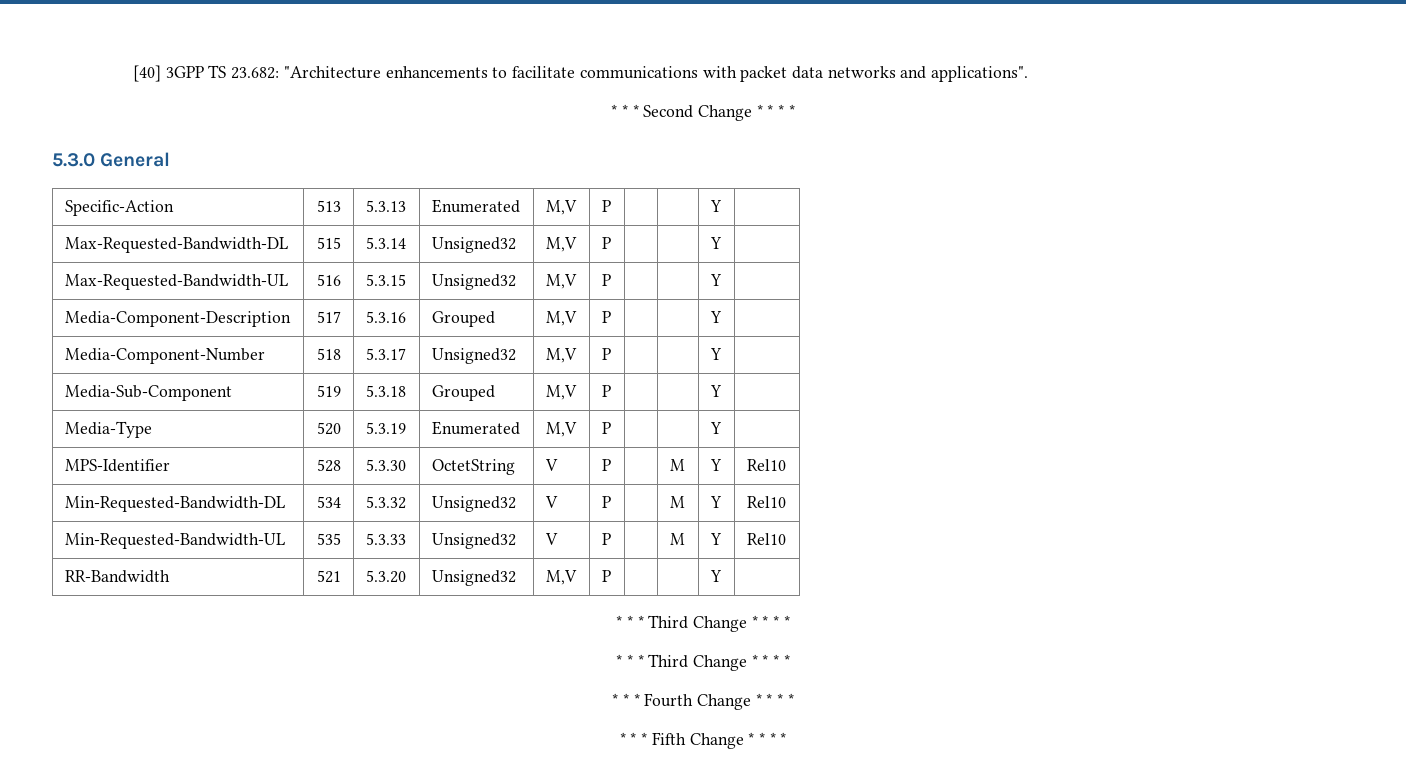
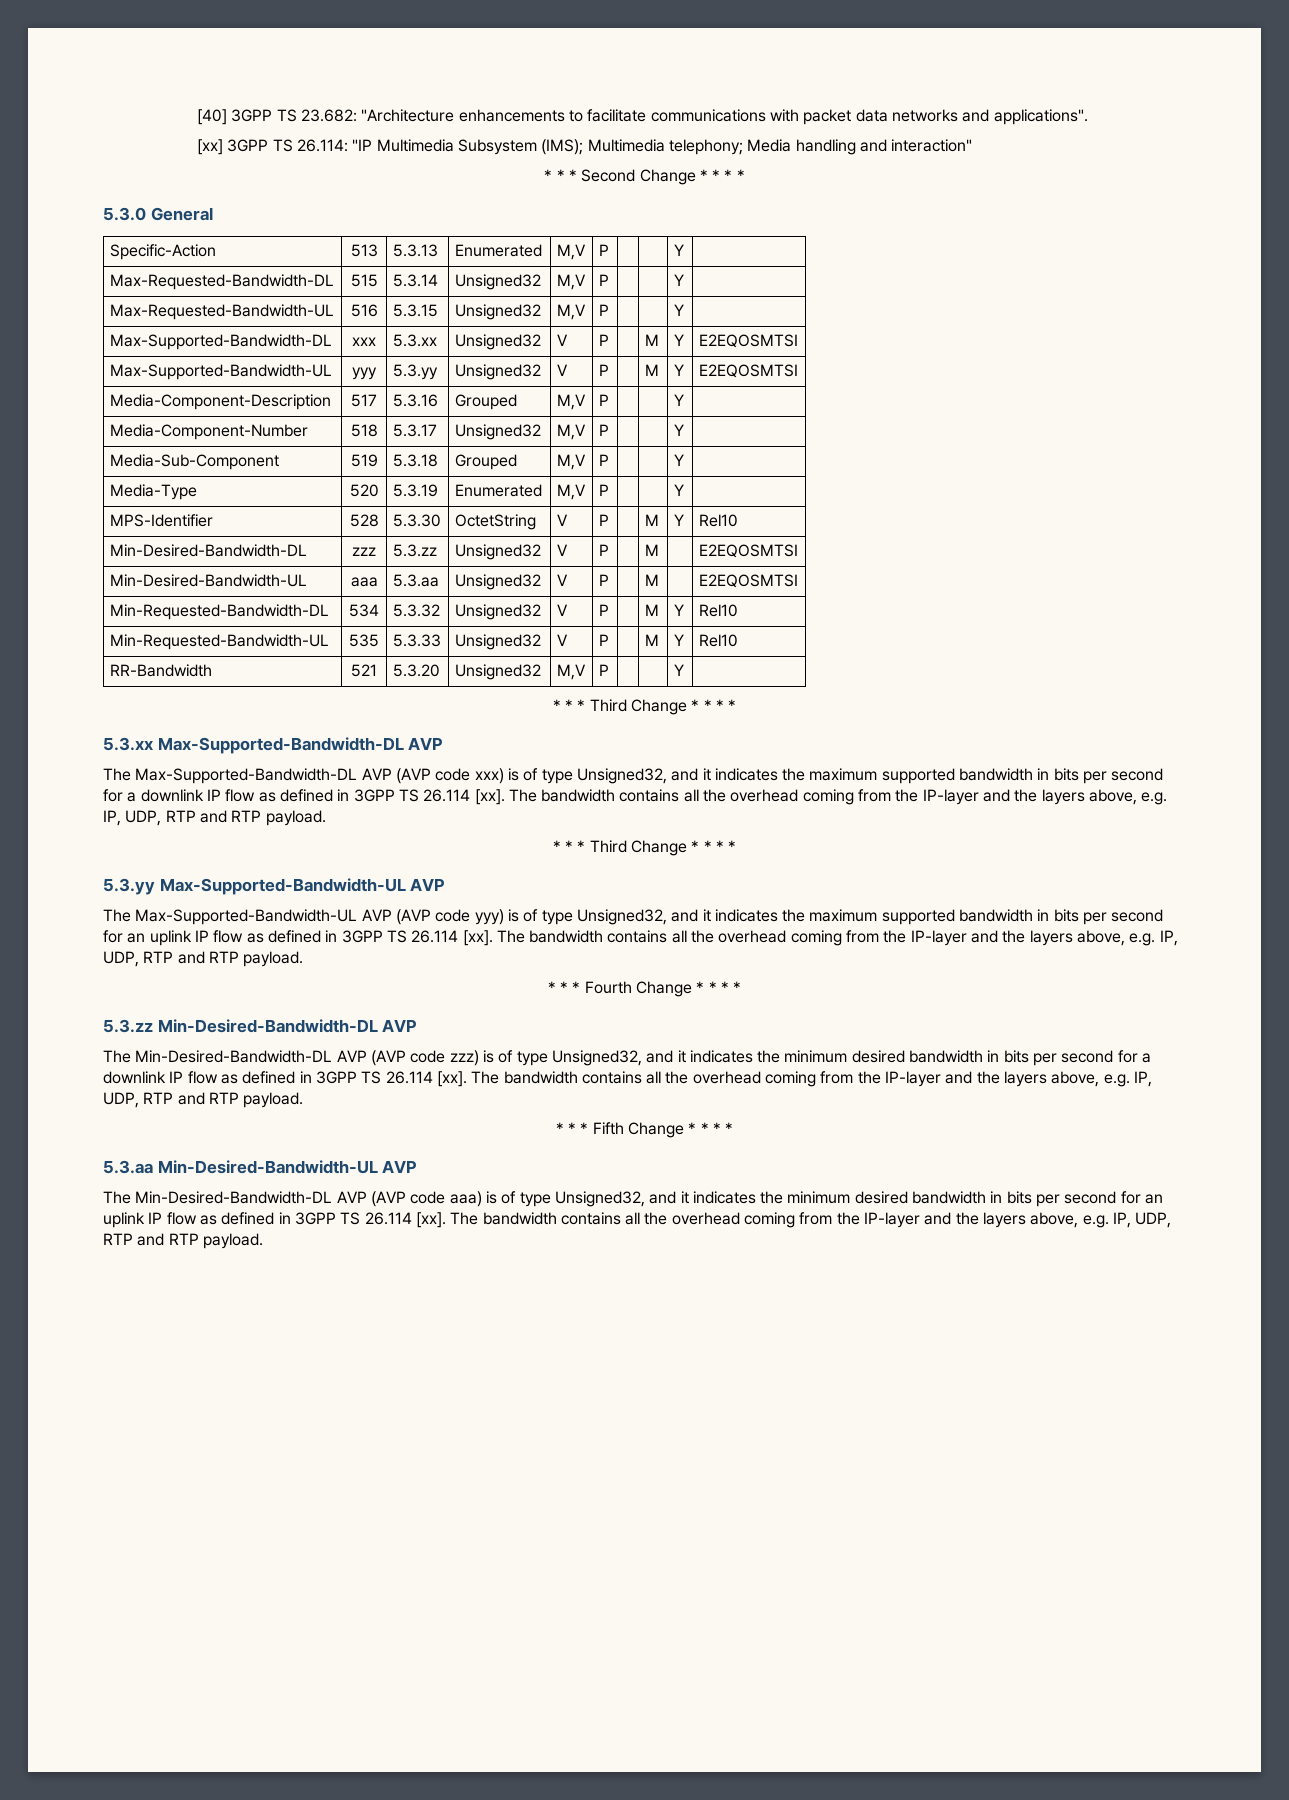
(1029, 74) none -> [197,139,973,155] // [xx] 3GPP TS 26.114: "IP Multimedia Subsystem (IMS); Multimedia telephony; Media handling and interaction"
(722, 280) none -> [109,334,332,350] [352,337,376,346] [392,334,437,347] [454,334,541,350] [556,334,568,346] [598,334,609,346] [644,334,659,346] [673,334,684,346] [698,334,798,348] [109,364,332,380] [352,367,377,380] [392,364,438,380] [454,364,541,380] [556,364,568,376] [598,364,609,376] [644,364,659,376] [673,364,684,376] [698,364,798,378] // Max-Supported-Bandwidth-DL | xxx | 5.3.xx | Unsigned32 | V | P | | M | Y | E2EQOSMTSI // Max-Supported-Bandwidth-UL | yyy | 5.3.yy | Unsigned32 | V | P | | M | Y | E2EQOSMTSI
(786, 465) none -> [109,544,307,557] [352,547,376,556] [392,544,437,557] [454,544,541,560] [556,544,568,556] [598,544,609,556] [644,544,659,556] [698,544,798,558] [109,574,307,587] [350,577,378,587] [392,574,439,587] [454,574,541,590] [556,574,568,586] [598,574,609,586] [644,574,659,586] [698,574,798,588] // Min-Desired-Bandwidth-DL | zzz | 5.3.zz | Unsigned32 | V | P | | M | | E2EQOSMTSI // Min-Desired-Bandwidth-UL | aaa | 5.3.aa | Unsigned32 | V | P | | M | | E2EQOSMTSI
[616,654,790,671] // * * * Third Change * * * * -> [103,737,444,754] [103,768,1164,784] [103,789,1168,805] [103,810,326,826] [552,840,737,856] [103,878,446,895] [103,909,1164,925] [103,930,1178,946] [103,951,304,967] // 5.3.xx Max-Supported-Bandwidth-DL AVP // The Max-Supported-Bandwidth-DL AVP (AVP code xxx) is of type Unsigned32, and it indicates the maximum supported bandwidth in bits per second for a downlink IP flow as defined in 3GPP TS 26.114 [xx]. The bandwidth contains all the overhead coming from the IP-layer and the layers above, e.g. IP, UDP, RTP and RTP payload. // * * * Third Change * * * * // 5.3.yy Max-Supported-Bandwidth-UL AVP // The Max-Supported-Bandwidth-UL AVP (AVP code yyy) is of type Unsigned32, and it indicates the maximum supported bandwidth in bits per second for an uplink IP flow as defined in 3GPP TS 26.114 [xx]. The bandwidth contains all the overhead coming from the IP-layer and the layers above, e.g. IP, UDP, RTP and RTP payload.
(794, 699) none -> [103,1019,418,1033] [103,1050,1152,1066] [103,1071,1153,1087] [103,1092,304,1108] // 5.3.zz Min-Desired-Bandwidth-DL AVP // The Min-Desired-Bandwidth-DL AVP (AVP code zzz) is of type Unsigned32, and it indicates the minimum desired bandwidth in bits per second for a downlink IP flow as defined in 3GPP TS 26.114 [xx]. The bandwidth contains all the overhead coming from the IP-layer and the layers above, e.g. IP, UDP, RTP and RTP payload.
(787, 738) none -> [103,1160,418,1174] [103,1191,1164,1207] [103,1212,1172,1228] [103,1233,263,1249] // 5.3.aa Min-Desired-Bandwidth-UL AVP // The Min-Desired-Bandwidth-DL AVP (AVP code aaa) is of type Unsigned32, and it indicates the minimum desired bandwidth in bits per second for an uplink IP flow as defined in 3GPP TS 26.114 [xx]. The bandwidth contains all the overhead coming from the IP-layer and the layers above, e.g. IP, UDP, RTP and RTP payload.

